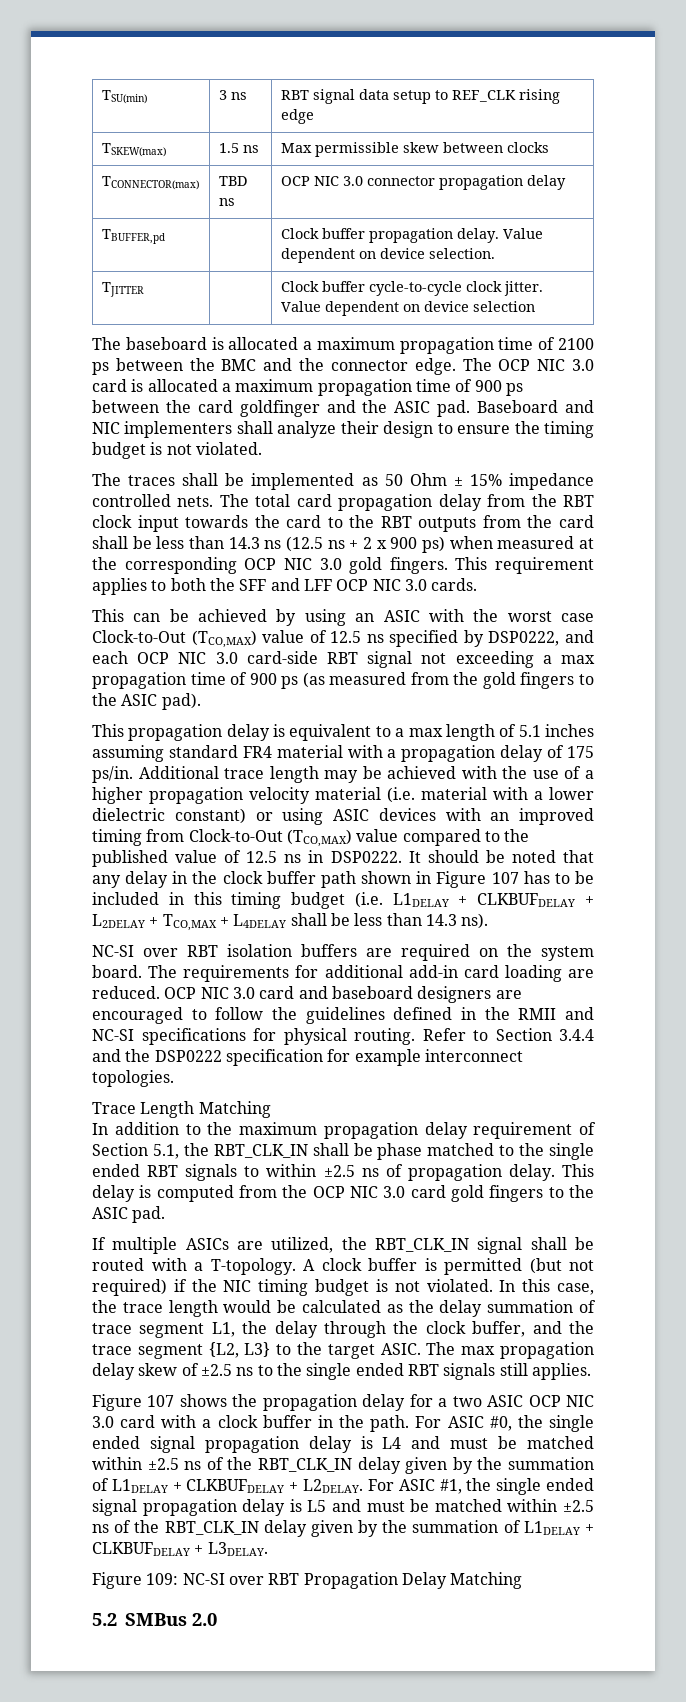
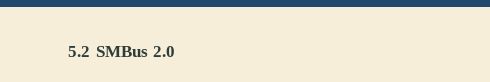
[101,90,147,104] [218,90,247,100] [280,89,560,104] [280,109,314,124] [101,143,166,157] [218,143,259,153] [280,142,549,157] [101,176,199,190] [218,176,248,186] [218,198,235,206] [280,175,566,190] [101,229,165,244] [280,228,543,243] [280,248,495,263] [101,282,144,297] [280,281,543,296] [280,301,535,316] [92,337,594,354] [92,358,594,375] [92,379,523,396] [92,400,595,417] [92,421,595,438] [92,442,262,459] [92,473,595,490] [92,494,595,511] [92,515,595,532] [92,536,595,553] [92,557,594,574] [92,578,478,595] [92,609,595,626] [92,630,594,648] [92,651,595,668] [92,672,595,689] [92,693,201,710] [92,724,595,741] [92,745,595,762] [92,766,595,783] [92,787,594,804] [92,808,594,825] [92,829,530,847] [92,850,595,867] [92,871,594,888] [92,892,594,909] [92,913,489,931] [92,944,594,961] [92,965,594,982] [92,986,522,1003] [92,1007,594,1024] [92,1028,594,1045] [92,1049,523,1066] [92,1070,174,1087] [92,1101,271,1118] [92,1122,596,1139] [92,1143,594,1160] [92,1164,595,1181] [92,1185,594,1202] [92,1206,166,1223] [92,1237,594,1254] [92,1258,594,1275] [92,1279,594,1296] [92,1300,596,1317] [92,1321,594,1338] [92,1342,595,1359] [92,1363,591,1380] [92,1394,594,1411] [92,1415,594,1432] [92,1436,595,1453] [92,1457,595,1474] [92,1478,594,1495] [92,1499,595,1516] [92,1520,594,1537] [92,1542,268,1556] [92,1572,523,1589] TSU(min) | 3 ns | RBT signal data setup to REF_CLK rising edge // TSKEW(max) | 1.5 ns | Max permissible skew between clocks // TCONNECTOR(max) | TBD ns | OCP NIC 3.0 connector propagation delay // TBUFFER,pd | | Clock buffer propagation delay. Value dependent on device selection. // TJITTER | | Clock buffer cycle-to-cycle clock jitter. Value dependent on device selection // The baseboard is allocated a maximum propagation time of 2100 ps between the BMC and the connector edge. The OCP NIC 3.0 card is allocated a maximum propagation time of 900 ps between the card goldfinger and the ASIC pad. Baseboard and NIC implementers shall analyze their design to ensure the timing budget is not violated. // The traces shall be implemented as 50 Ohm ± 15% impedance controlled nets. The total card propagation delay from the RBT clock input towards the card to the RBT outputs from the card shall be less than 14.3 ns (12.5 ns + 2 x 900 ps) when measured at the corresponding OCP NIC 3.0 gold fingers. This requirement applies to both the SFF and LFF OCP NIC 3.0 cards. // This can be achieved by using an ASIC with the worst case Clock-to-Out (TCO,MAX) value of 12.5 ns specified by DSP0222, and each OCP NIC 3.0 card-side RBT signal not exceeding a max propagation time of 900 ps (as measured from the gold fingers to the ASIC pad). // This propagation delay is equivalent to a max length of 5.1 inches assuming standard FR4 material with a propagation delay of 175 ps/in. Additional trace length may be achieved with the use of a higher propagation velocity material (i.e. material with a lower dielectric constant) or using ASIC devices with an improved timing from Clock-to-Out (TCO,MAX) value compared to the published value of 12.5 ns in DSP0222. It should be noted that any delay in the clock buffer path shown in Figure 107 has to be included in this timing budget (i.e. L1DELAY + CLKBUFDELAY + L2DELAY + TCO,MAX + L4DELAY shall be less than 14.3 ns). // NC-SI over RBT isolation buffers are required on the system board. The requirements for additional add-in card loading are reduced. OCP NIC 3.0 card and baseboard designers are encouraged to follow the guidelines defined in the RMII and NC-SI specifications for physical routing. Refer to Section 3.4.4 and the DSP0222 specification for example interconnect topologies. // Trace Length Matching // In addition to the maximum propagation delay requirement of Section 5.1, the RBT_CLK_IN shall be phase matched to the single ended RBT signals to within ±2.5 ns of propagation delay. This delay is computed from the OCP NIC 3.0 card gold fingers to the ASIC pad. // If multiple ASICs are utilized, the RBT_CLK_IN signal shall be routed with a T-topology. A clock buffer is permitted (but not required) if the NIC timing budget is not violated. In this case, the trace length would be calculated as the delay summation of trace segment L1, the delay through the clock buffer, and the trace segment {L2, L3} to the target ASIC. The max propagation delay skew of ±2.5 ns to the single ended RBT signals still applies. // Figure 107 shows the propagation delay for a two ASIC OCP NIC 3.0 card with a clock buffer in the path. For ASIC #0, the single ended signal propagation delay is L4 and must be matched within ±2.5 ns of the RBT_CLK_IN delay given by the summation of L1DELAY + CLKBUFDELAY + L2DELAY. For ASIC #1, the single ended signal propagation delay is L5 and must be matched within ±2.5 ns of the RBT_CLK_IN delay given by the summation of L1DELAY + CLKBUFDELAY + L3DELAY. // Figure 109: NC-SI over RBT Propagation Delay Matching // -> (68, 51) none

